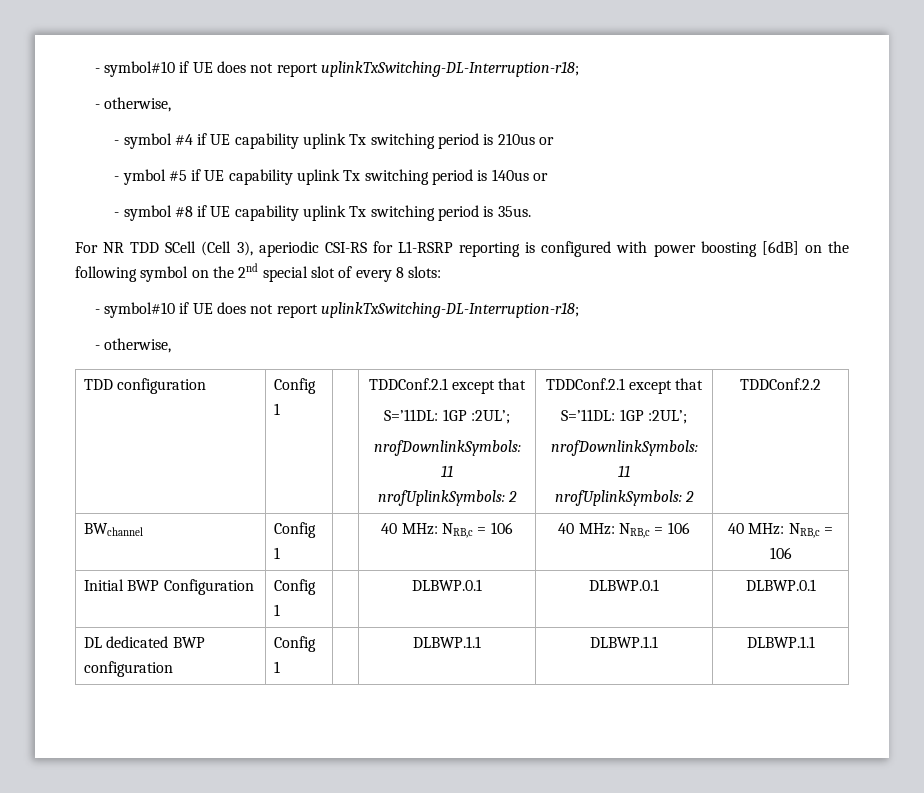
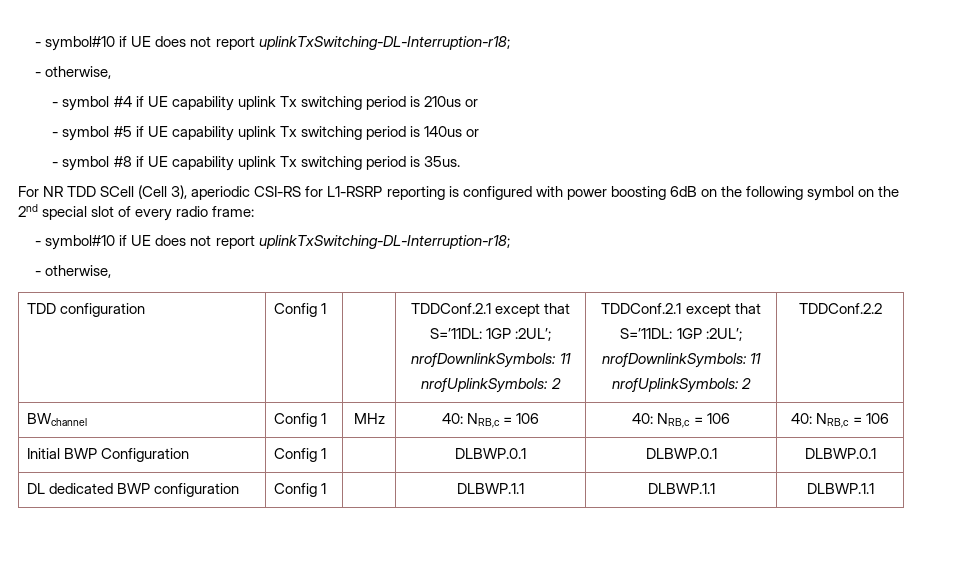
[122,169,166,185] ymbol -> [62,126,110,141] symbol
[761,241,799,255] [6dB] -> [669,186,697,197] 6dB
[395,266,442,278] 8 slots: -> [176,206,255,217] radio frame:
[381,522,513,538] [558,522,690,538] [728,523,785,535] | 40 MHz: NRB,c = 106 | 40 MHz: NRB,c = 106 | 40 MHz: -> [353,413,385,424] [441,413,540,428] [632,413,730,428] [791,413,813,424] MHz | 40: NRB,c = 106 | 40: NRB,c = 106 | 40:

